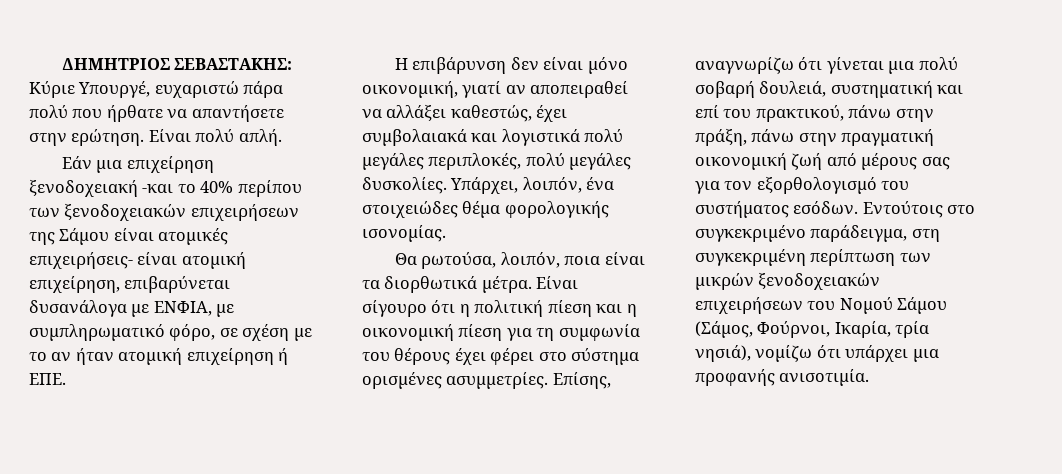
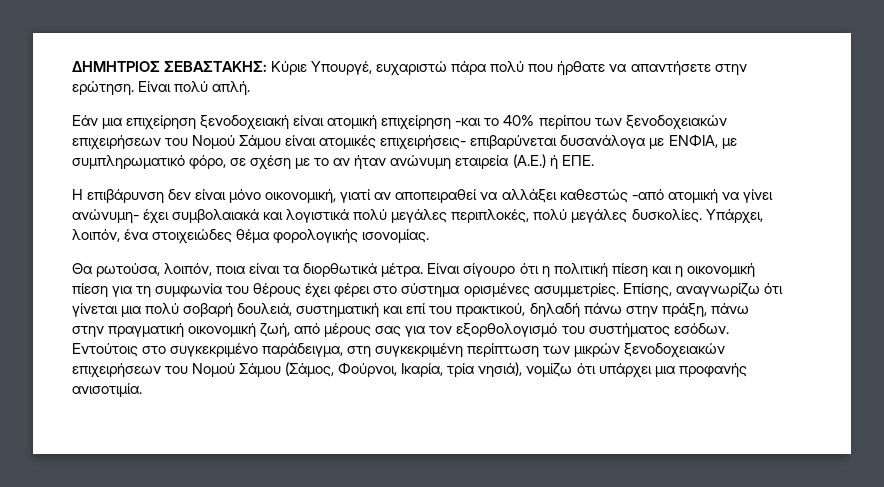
(138, 188) none -> [293,115,452,130] είναι ατομική επιχείρηση
[29,232,55,245] της -> [165,135,236,149] του Νομού
[137,252,246,269] [29,276,120,293] είναι ατομική επιχείρηση, -> (467, 142) none
[118,348,274,365] ατομική επιχείρηση -> [390,154,546,170] ανώνυμη εταιρεία (Α.Ε.)
[450,105,532,122] καθεστώς, -> [559,189,773,204] [72,209,139,224] καθεστώς -από ατομική να γίνει ανώνυμη-
(844, 113) none -> [529,303,580,318] δηλαδή
[791,153,823,170] ζωή -> [260,323,291,338] ζωή,

